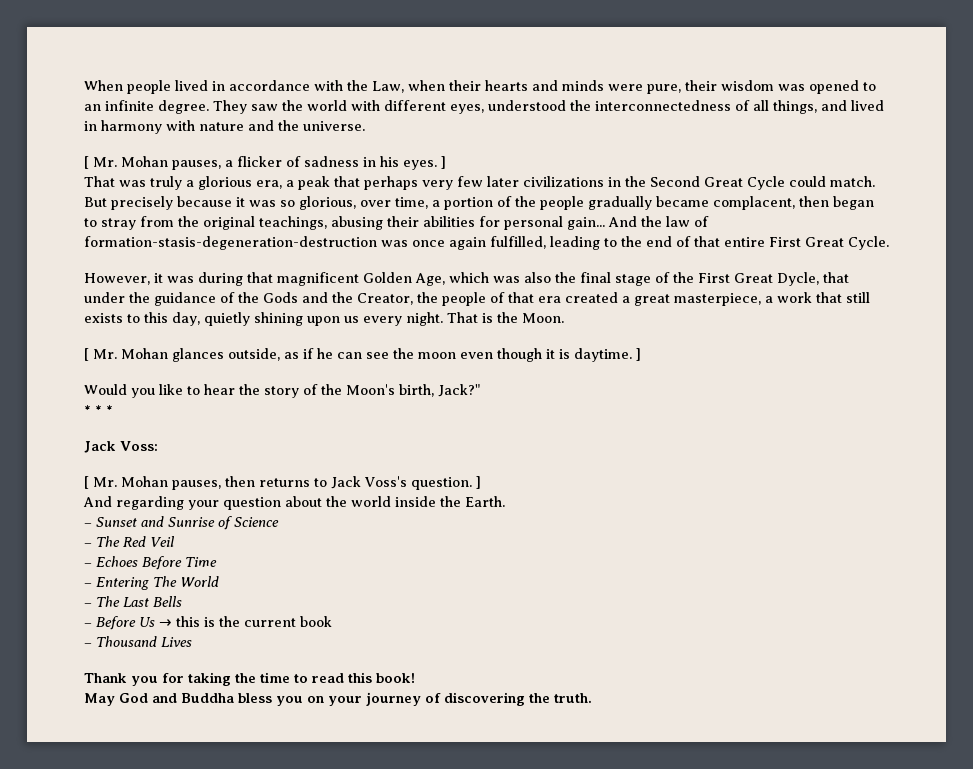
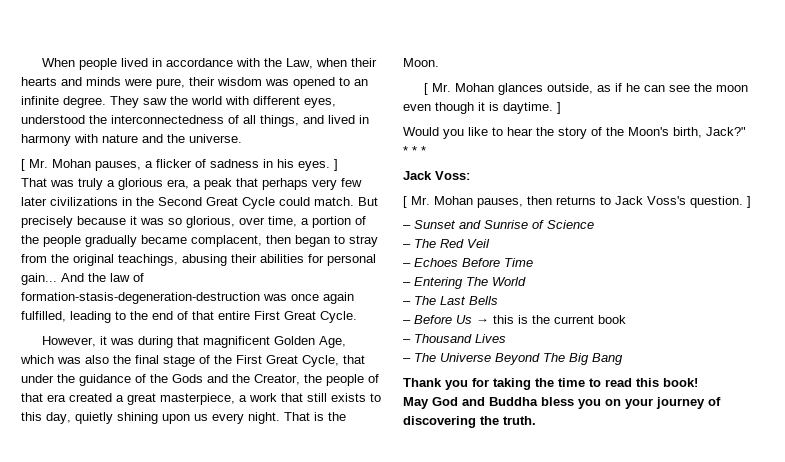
[777,272,819,286] Dycle, -> [302,355,339,367] Cycle,
[83,496,505,510] // And regarding your question about the world inside the Earth. -> (751, 202) none
(192, 642) none -> [403,353,623,365] // – The Universe Beyond The Big Bang

